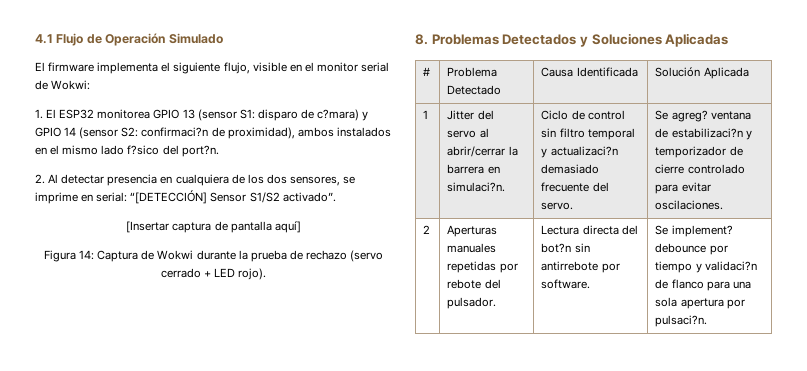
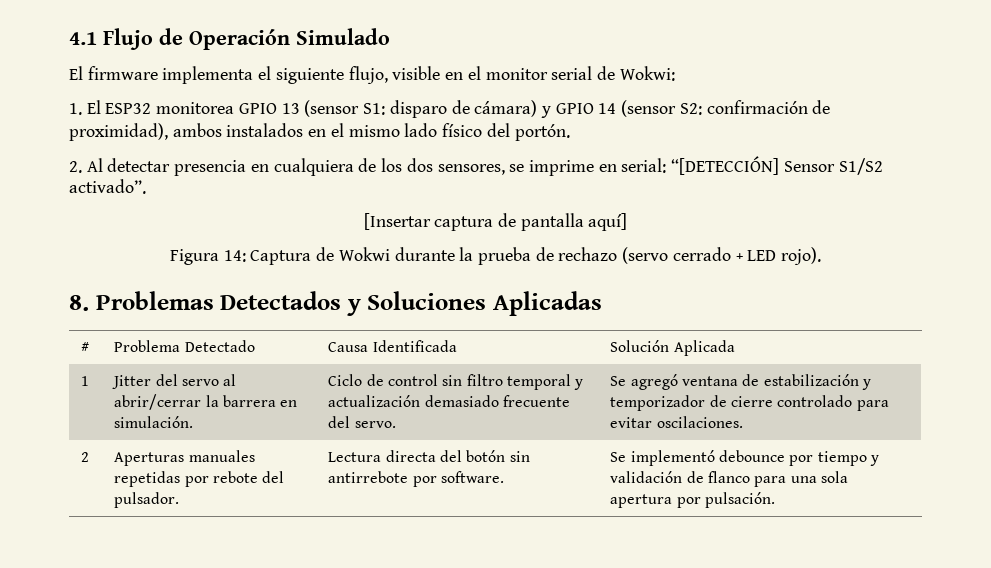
[317,109,360,121] c?mara) -> [474,100,538,117] cámara)
[141,127,209,137] confirmaci?n -> [706,100,808,114] confirmación
[127,145,219,157] f?sico del port?n. -> [442,123,570,141] físico del portón.
[447,182,506,192] simulaci?n. -> [114,416,194,428] simulación.
[550,146,618,156] actualizaci?n -> [328,395,421,407] actualización
[671,110,708,122] agreg? -> [630,374,678,390] agregó
[671,128,743,138] estabilizaci?n -> [763,374,859,386] estabilización
[541,243,572,253] bot?n -> [466,450,506,462] botón
[671,225,733,237] implement? -> [630,450,715,466] implementó
[704,261,757,271] validaci?n -> [610,471,683,483] validación
[655,315,708,327] pulsaci?n. -> [704,492,775,508] pulsación.

